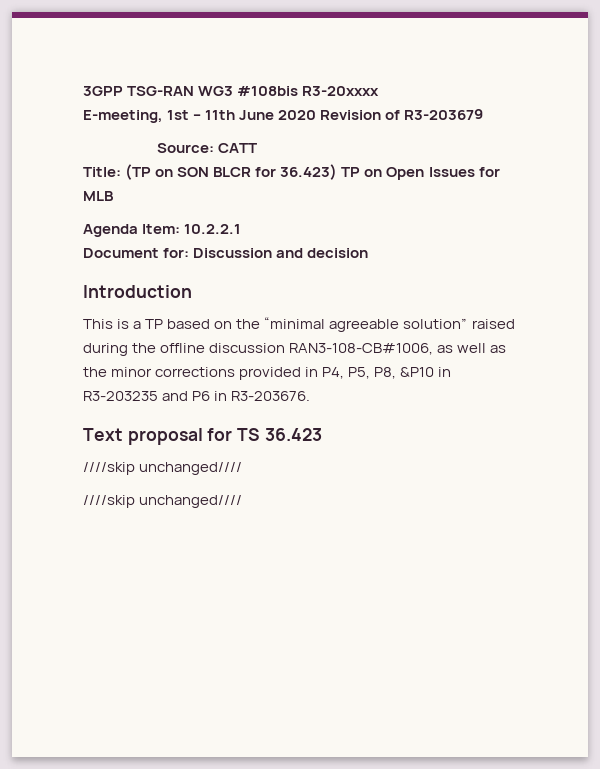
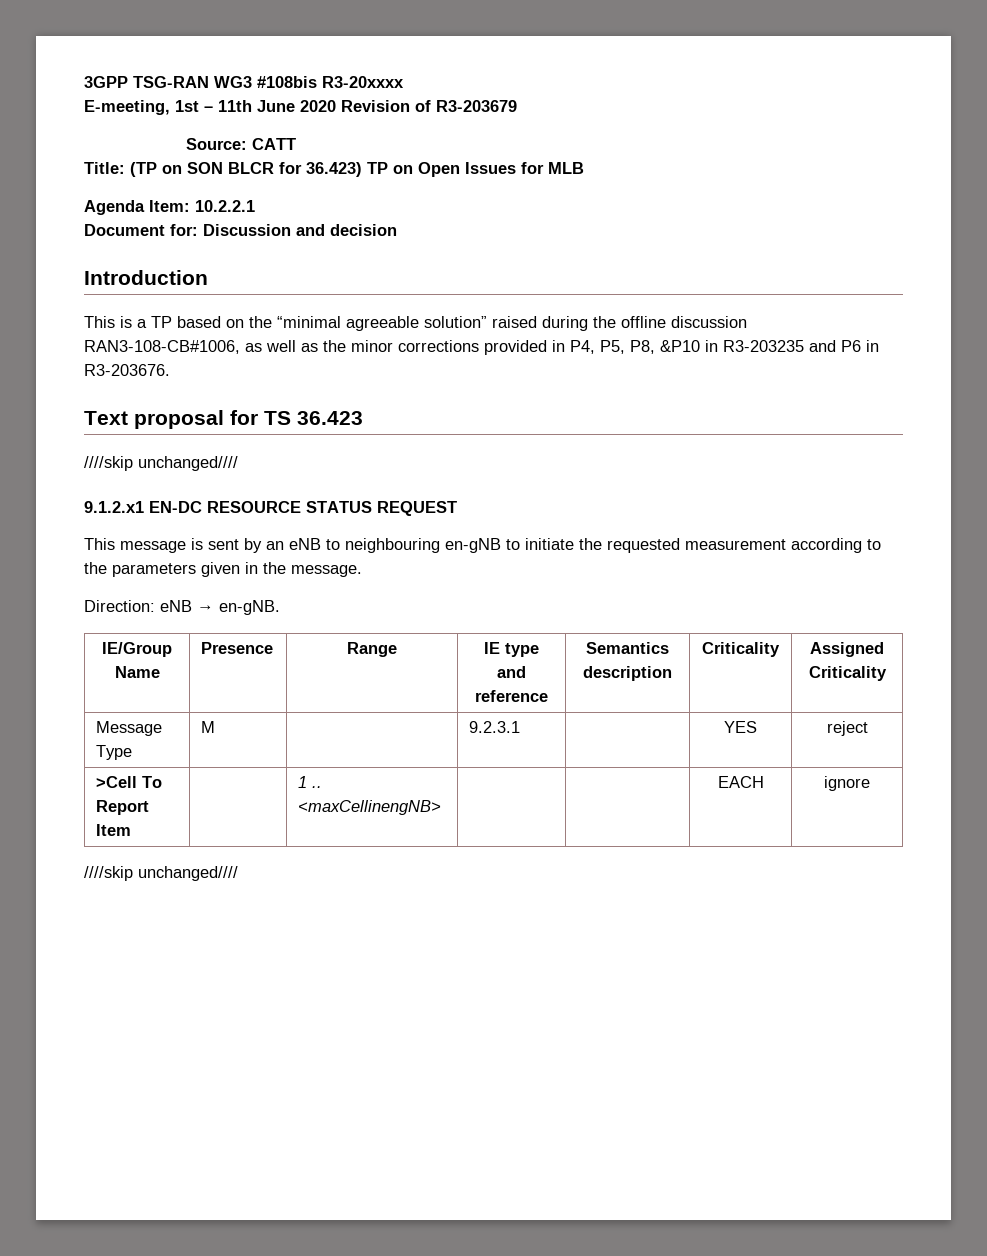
(243, 468) none -> [84,501,457,516] [84,538,881,553] [84,562,362,577] [84,600,280,615] [102,642,172,657] [114,666,160,678] [200,642,273,654] [347,642,397,657] [484,642,539,657] [497,666,526,678] [475,690,548,702] [586,642,669,654] [583,666,672,681] [702,642,781,657] [810,642,885,657] [808,666,887,681] [95,721,162,736] [95,745,132,760] [200,721,215,733] [468,721,520,733] [724,721,758,733] [826,721,868,736] [95,776,162,788] [95,800,149,815] [95,824,131,836] [297,776,322,788] [297,800,441,815] [717,776,764,788] [824,776,871,791] // 9.1.2.x1 EN-DC RESOURCE STATUS REQUEST // This message is sent by an eNB to neighbouring en-gNB to initiate the requested measurement according to the parameters given in the message. // Direction: eNB → en-gNB. // IE/Group Name | Presence | Range | IE type and reference | Semantics description | Criticality | Assigned Criticality // Message Type | M | | 9.2.3.1 | | YES | reject // >Cell To Report Item | | 1 .. <maxCellinengNB> | | | EACH | ignore

